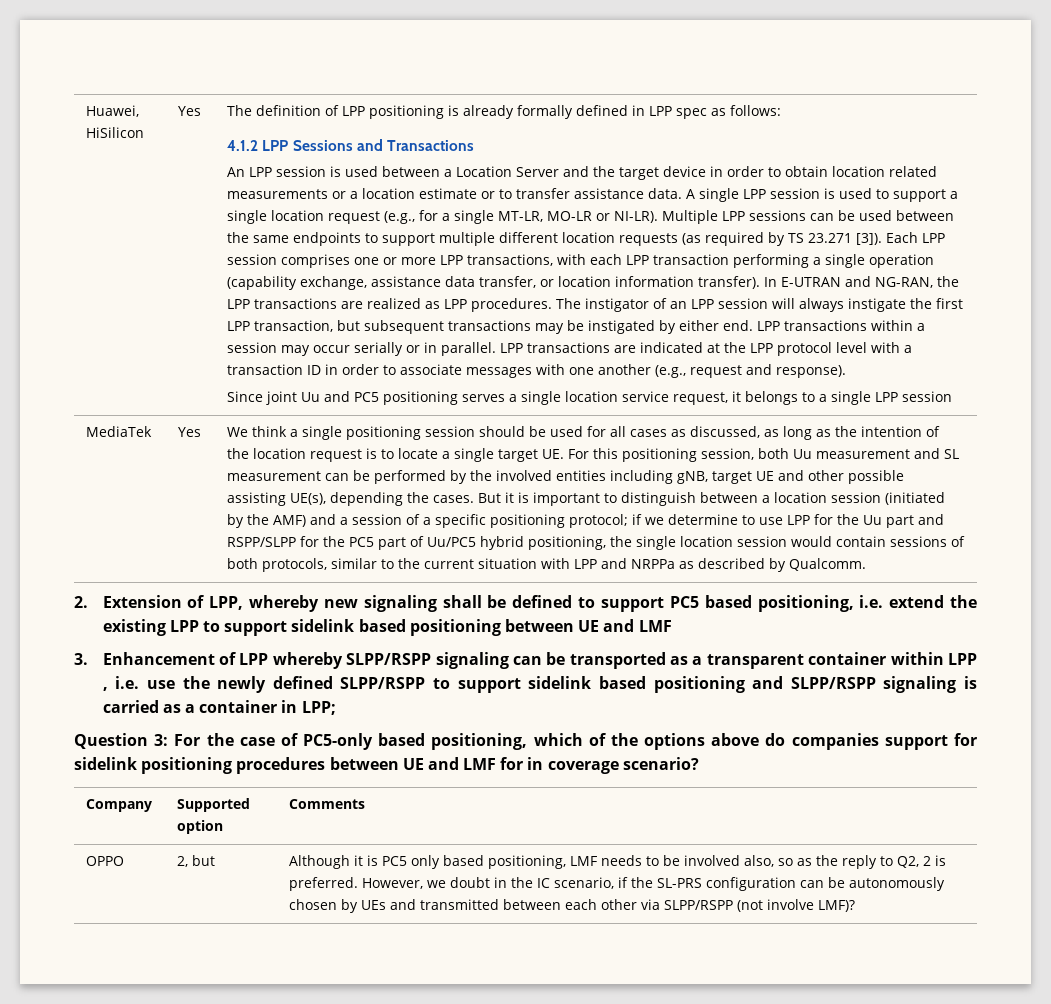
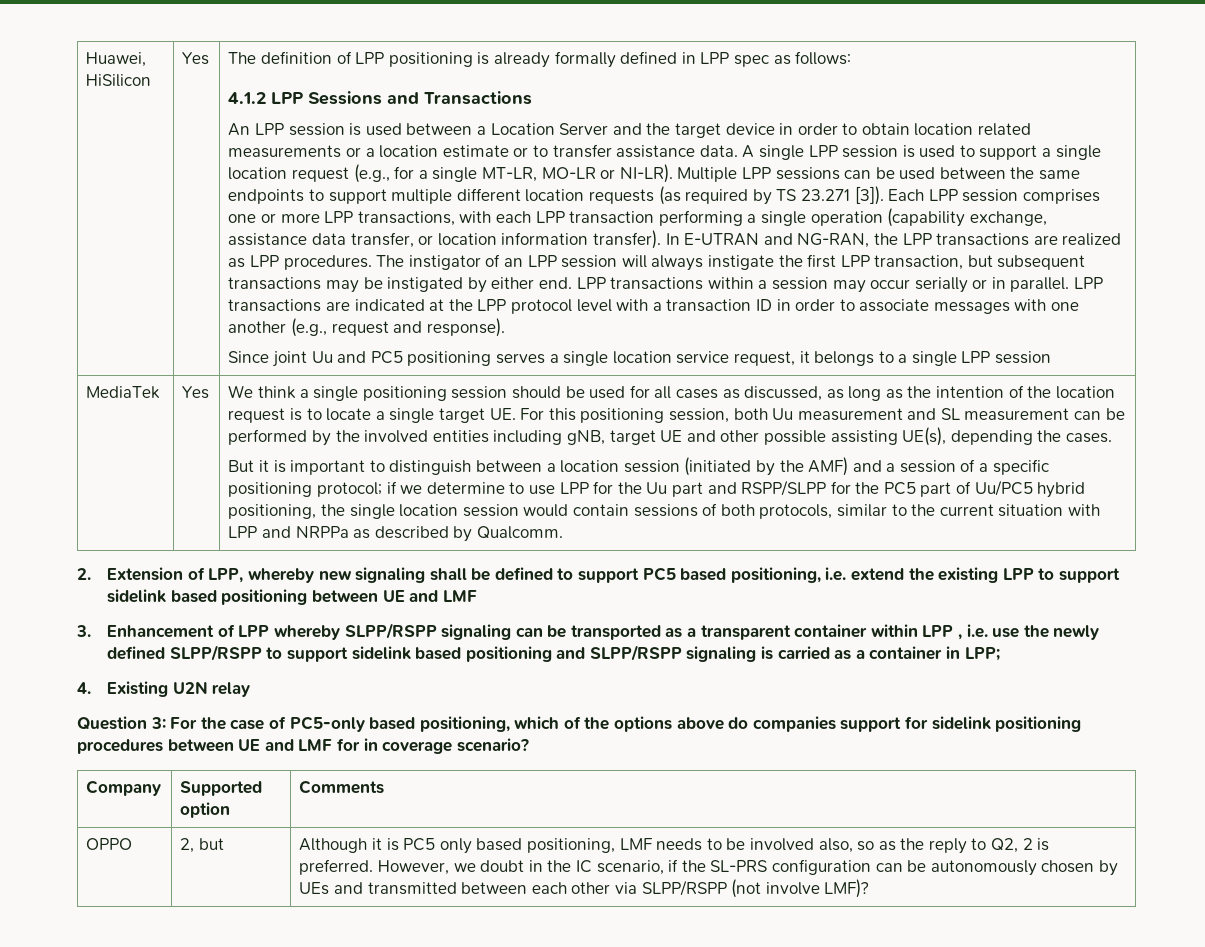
(475, 499) none -> (1112, 438) //
(336, 708) none -> [77,681,251,697] // 4. Existing U2N relay

